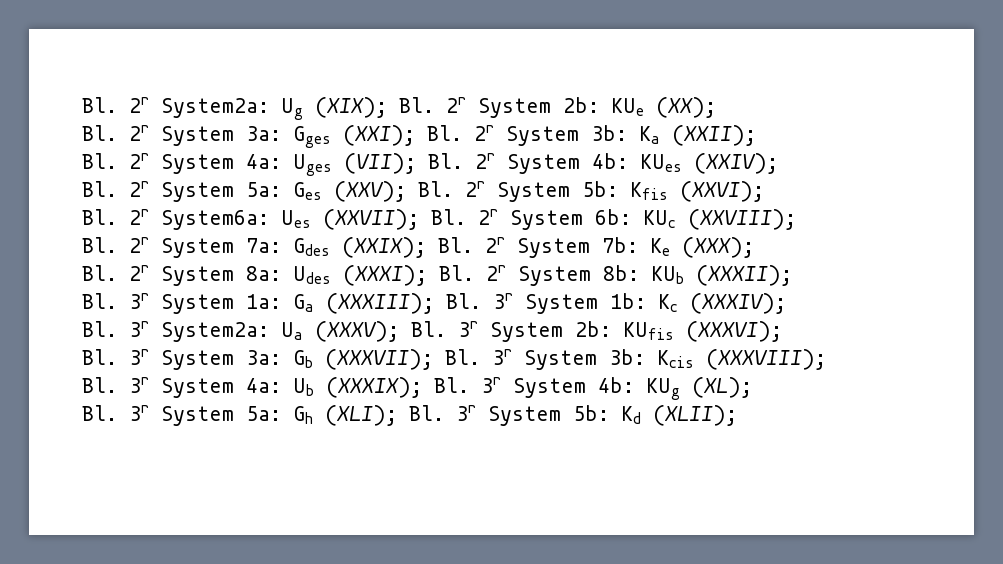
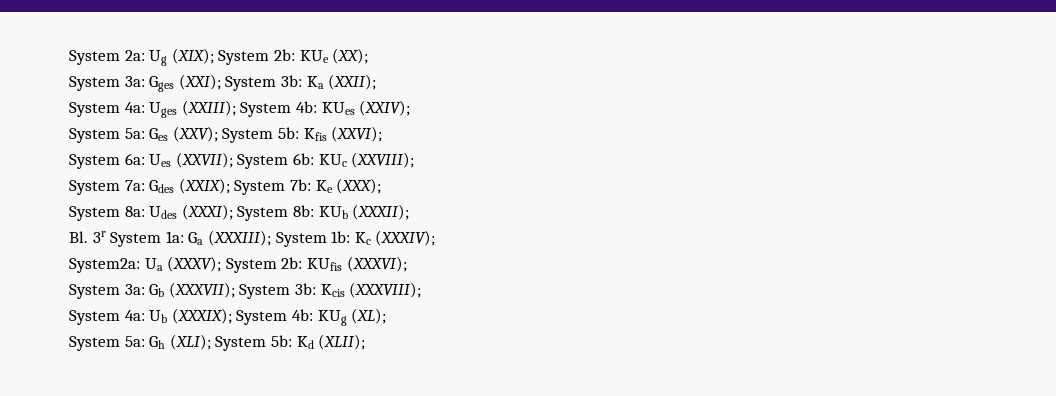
[82,97,466,120] Bl. 2r System2a: Ug (XIX); Bl. 2r -> [69,48,214,66] System 2a: Ug (XIX);
[82,125,149,141] Bl. 2r -> (369, 56) none
[427,125,494,141] Bl. 2r -> (221, 82) none
[82,153,149,169] Bl. 2r -> (377, 82) none
[344,153,495,174] (VII); Bl. 2r -> [181,100,236,116] (XXIII);
[82,181,149,197] Bl. 2r -> (411, 108) none
[418,181,485,197] Bl. 2r -> (218, 134) none
[82,209,498,230] Bl. 2r System6a: Ues (XXVII); Bl. 2r -> [69,152,233,169] System 6a: Ues (XXVII);
[82,237,149,253] Bl. 2r -> (415, 160) none
[438,237,505,253] Bl. 2r -> (230, 186) none
[82,265,149,281] Bl. 2r -> (382, 186) none
[439,265,506,281] Bl. 2r -> (233, 212) none
[446,293,513,309] Bl. 3r -> (271, 238) none
[82,321,149,337] Bl. 3r -> (436, 238) none
[411,321,478,337] Bl. 3r -> (222, 264) none
[82,349,149,365] Bl. 3r -> (407, 264) none
[445,349,512,365] Bl. 3r -> (235, 290) none
[82,377,149,393] Bl. 3r -> (422, 290) none
[434,377,501,393] Bl. 3r -> (232, 316) none
[82,405,149,421] Bl. 3r -> (387, 316) none
[409,405,476,421] Bl. 3r -> (211, 342) none

